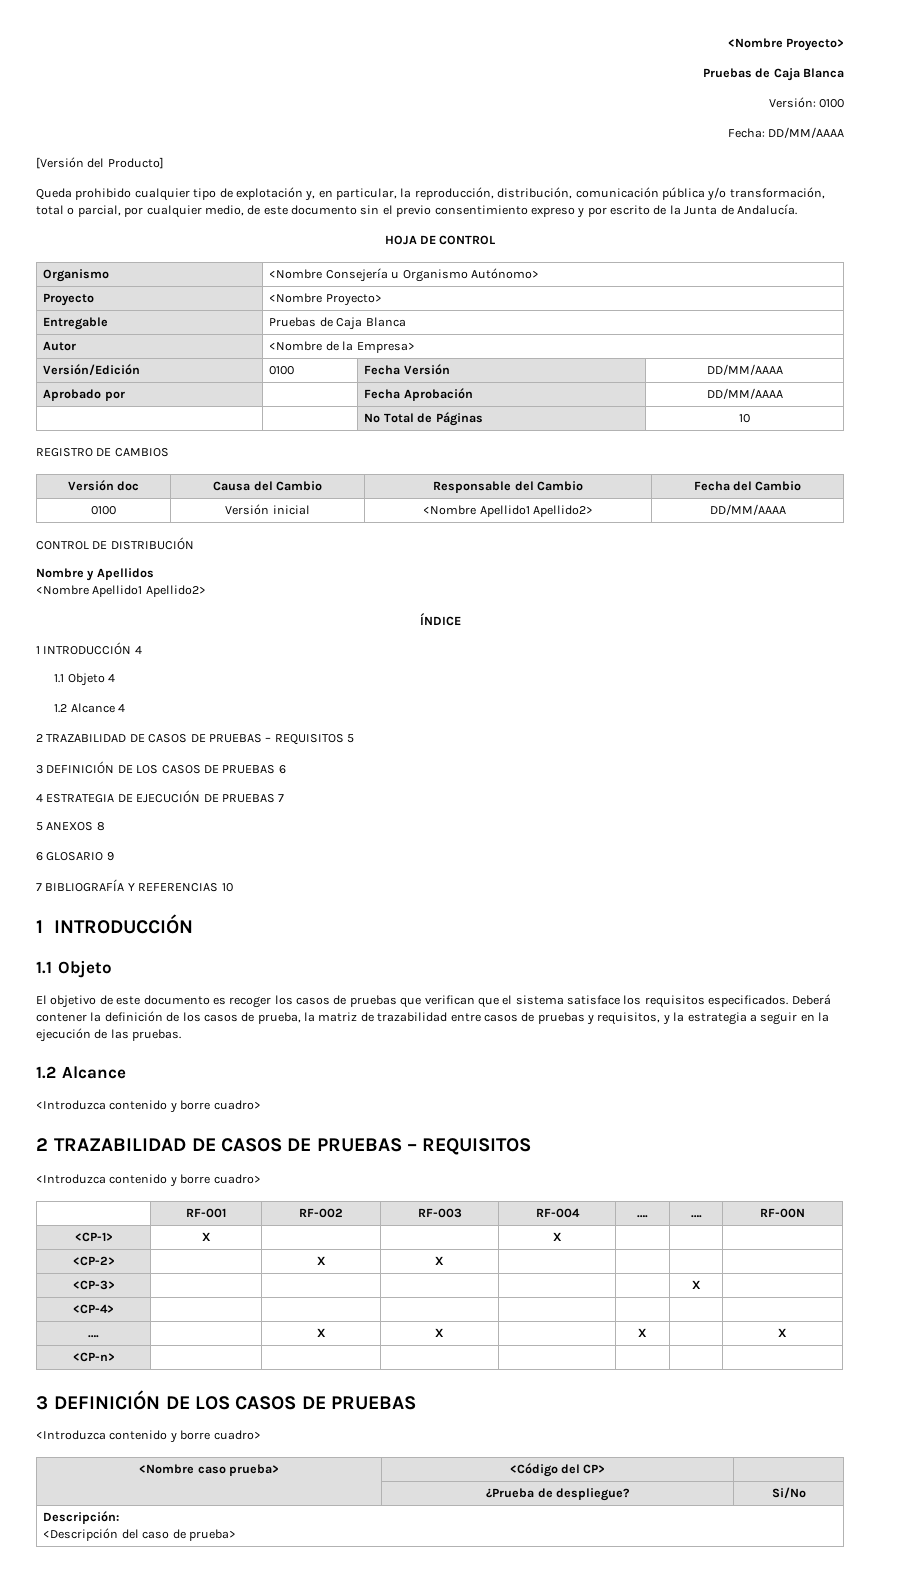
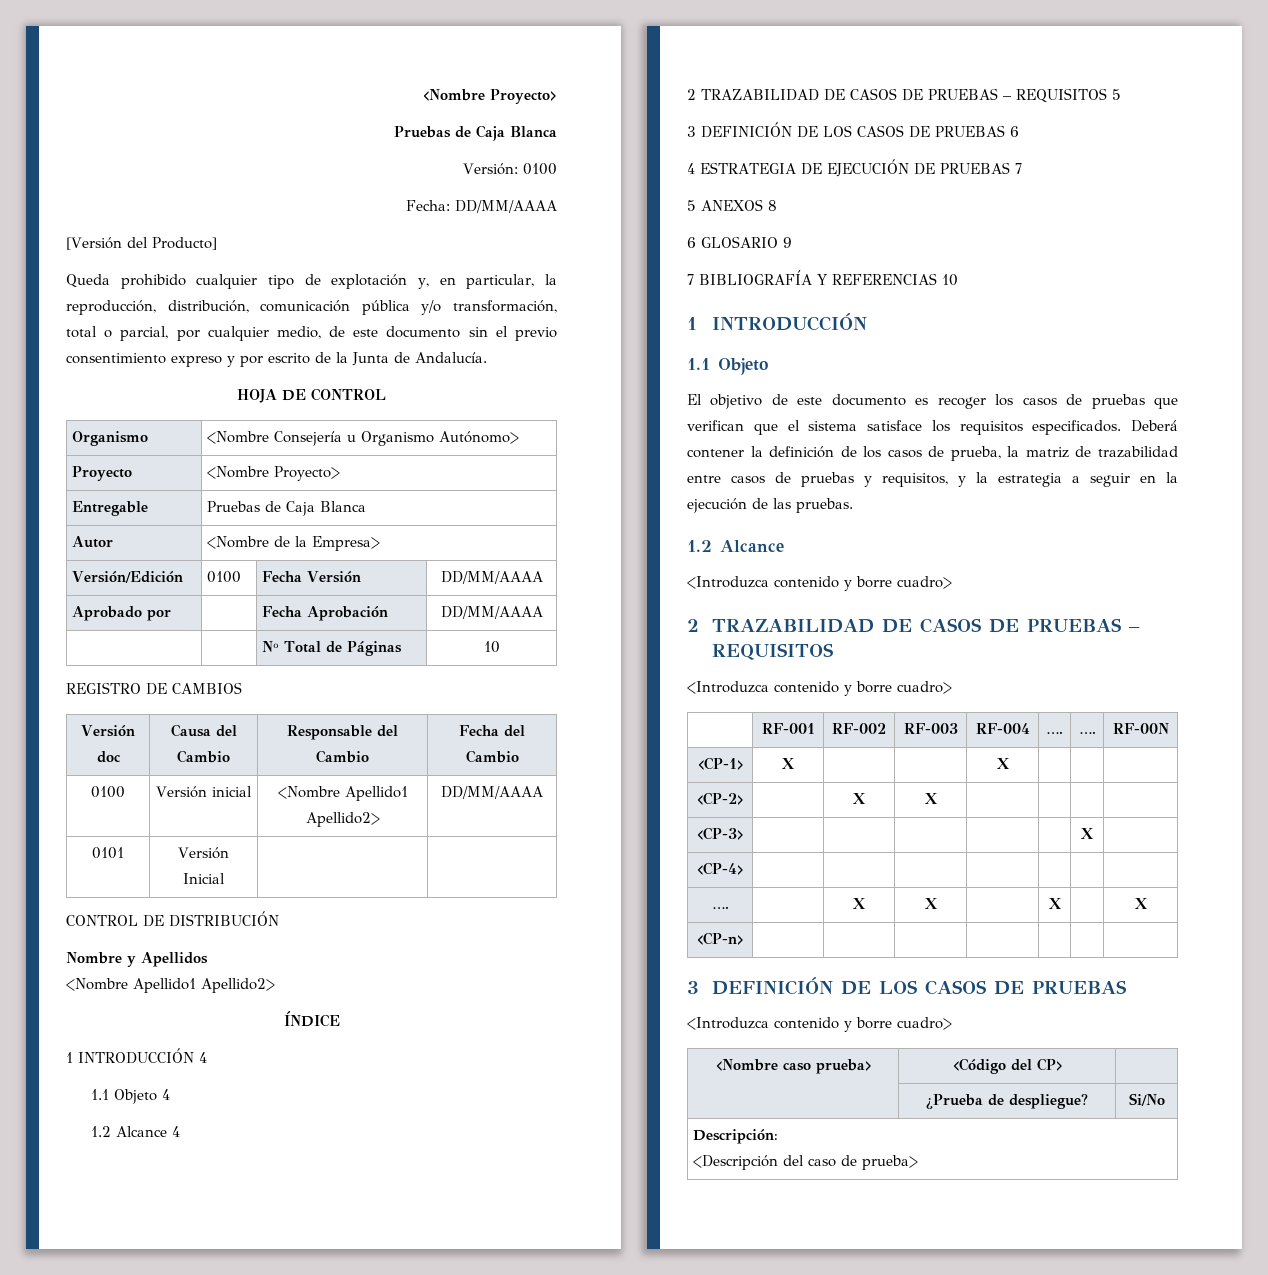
(786, 509) none -> [92,847,124,859] [178,847,230,859] [183,873,225,884] // 0101 | Versión Inicial | |

